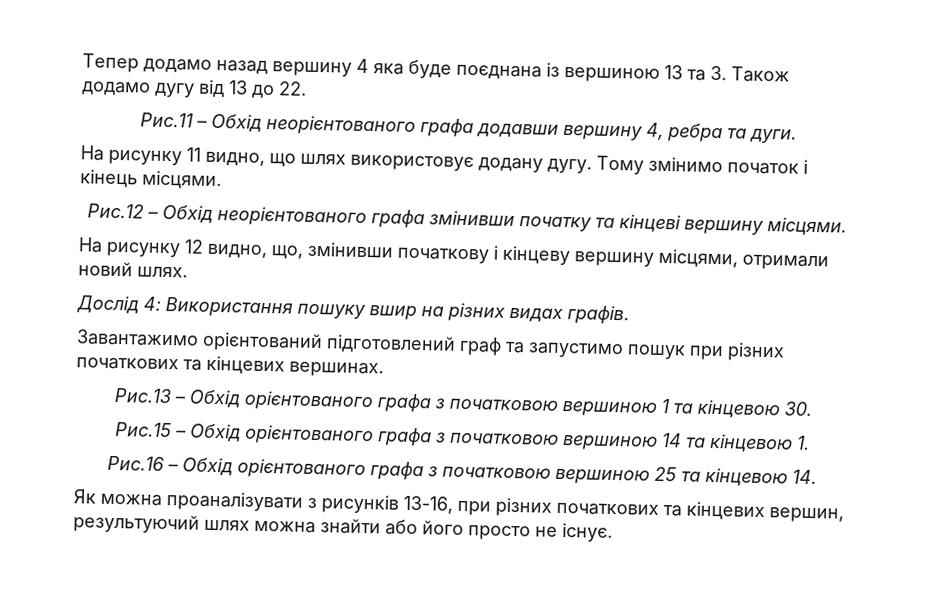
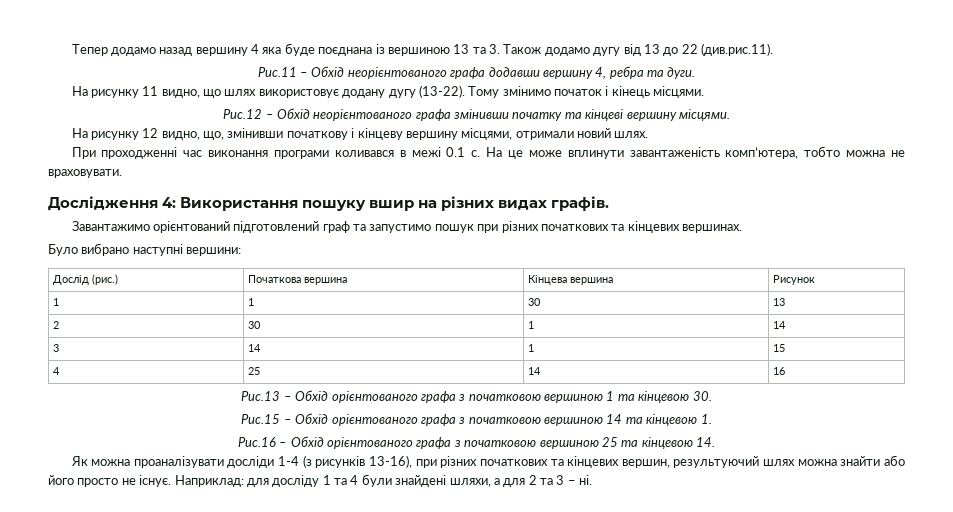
[278,81,307,96] 22. -> [681,43,774,56] 22 (див.рис.11).
[547,158,592,174] дугу. -> [388,85,465,98] дугу (13-22).
[76,295,139,314] Дослід -> [71,146,906,159] [48,169,122,178] [48,196,158,211] При проходженні час виконання програми коливався в межі 0.1 с. На це може вплинути завантаженість комп’ютера, тобто можна не враховувати. // Дослідження
(384, 369) none -> [48,243,242,256] [53,274,119,285] [248,275,348,285] [528,275,614,285] [773,275,816,285] [53,298,60,306] [248,298,255,306] [528,298,542,306] [773,298,786,306] [53,321,60,329] [248,321,262,329] [528,321,535,329] [773,321,787,329] [53,344,60,352] [248,344,262,352] [528,344,535,352] [773,344,786,352] [53,367,61,375] [248,367,261,375] [528,367,542,375] [773,367,786,375] // Було вибрано наступні вершини: // Дослід (рис.) | Початкова вершина | Кінцева вершина | Рисунок // 1 | 1 | 30 | 13 // 2 | 30 | 1 | 14 // 3 | 14 | 1 | 15 // 4 | 25 | 14 | 16
[307,494,453,514] з рисунків 13-16, -> [227,455,412,468] досліди 1-4 (з рисунків 13-16),
(613, 533) none -> [174,474,593,487] Наприклад: для досліду 1 та 4 були знайдені шляхи, а для 2 та 3 – ні.

